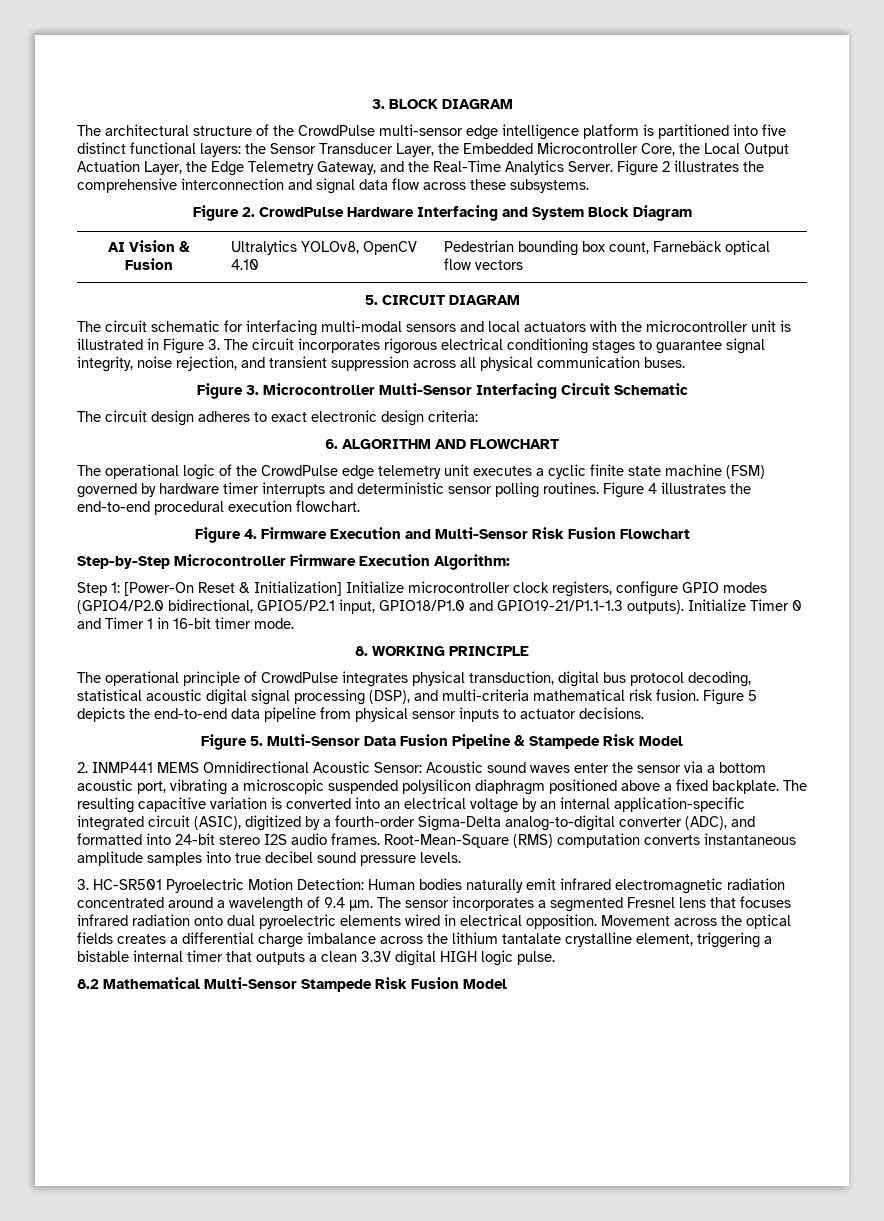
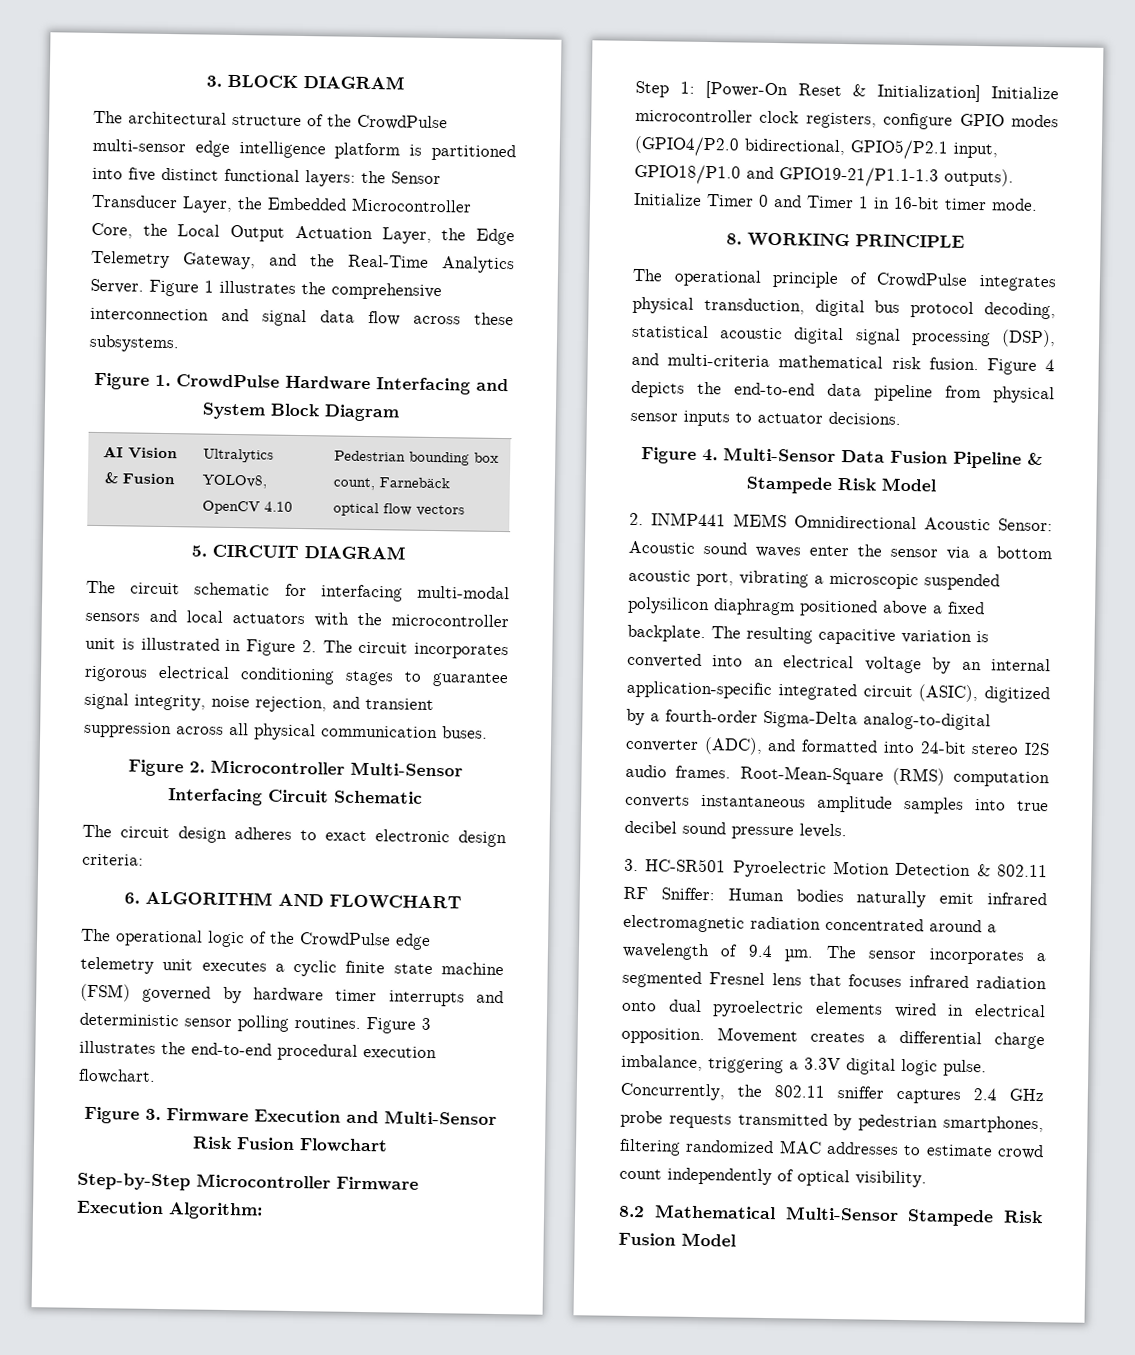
[662,161,670,172] 2 -> [204,280,214,293] 1
[241,207,255,217] 2. -> [154,374,171,387] 1.
[208,339,220,350] 3. -> [301,640,317,653] 2.
[245,385,259,395] 3. -> [188,761,205,773] 2.
[648,483,657,494] 4 -> [421,1017,431,1031] 3
[243,529,257,539] 4. -> [144,1108,161,1121] 3.
[748,690,757,701] 5 -> [1045,359,1055,372] 4
[250,736,263,746] 5. -> [702,448,718,462] 4.
[297,878,364,890] Detection: -> [895,862,1048,878] [623,886,715,901] Detection & 802.11 RF Sniffer:
[674,914,791,929] [77,932,772,948] [77,950,357,965] across the optical fields creates a differential charge imbalance across the lithium tantalate crystalline element, triggering a bistable internal timer that outputs a clean -> [810,1030,1045,1050] [621,1054,799,1074] creates a differential charge imbalance, triggering a
[440,951,477,962] HIGH -> (896, 1066) none
(555, 958) none -> [620,1082,1044,1104] [620,1110,1044,1134] [619,1138,1044,1160] [619,1167,927,1188] Concurrently, the 802.11 sniffer captures 2.4 GHz probe requests transmitted by pedestrian smartphones, filtering randomized MAC addresses to estimate crowd count independently of optical visibility.

